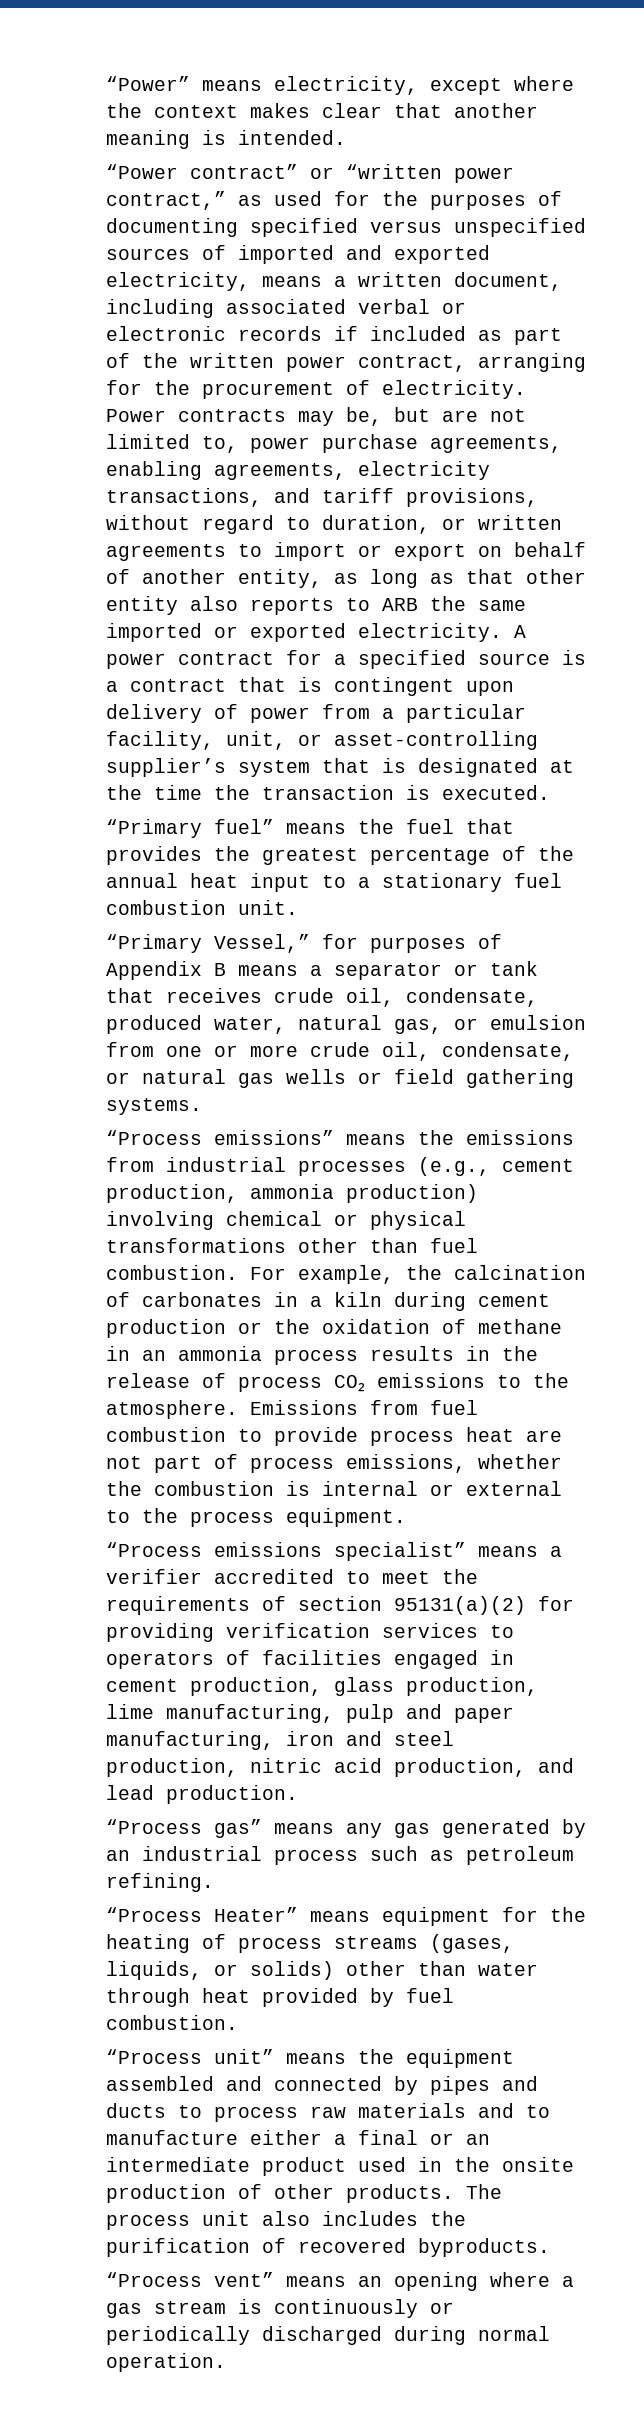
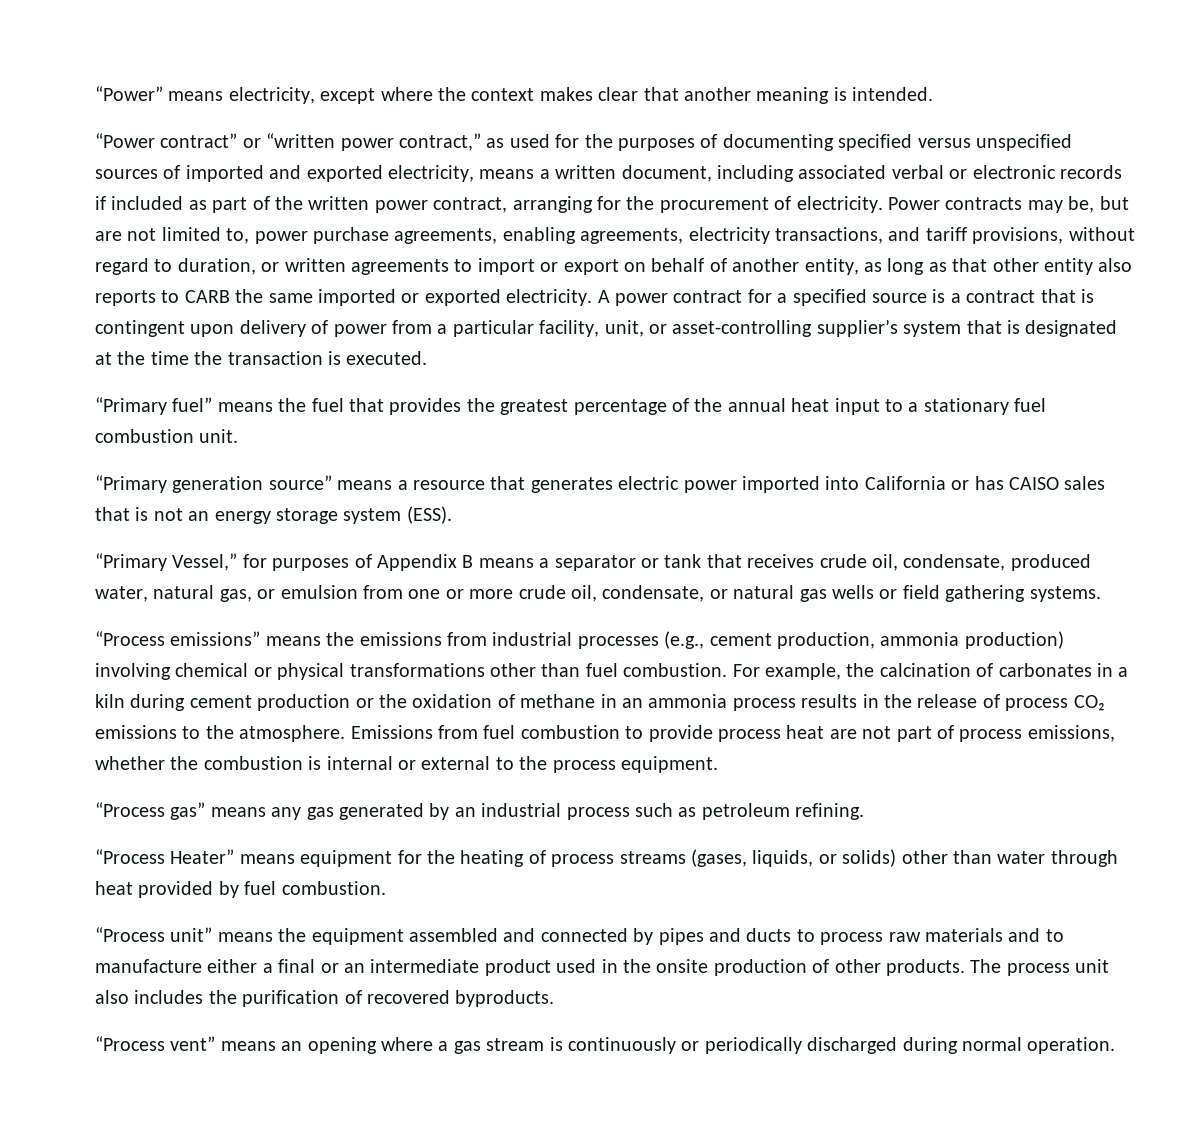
[382,598,419,611] ARB -> [184,290,230,303] CARB
(299, 907) none -> [94,475,1106,493] [94,506,452,524] // “Primary generation source” means a resource that generates electric power imported into California or has CAISO sales that is not an energy storage system (ESS).
[106,1542,563,1561] [106,1569,479,1584] [106,1596,575,1615] [106,1623,515,1642] [106,1650,515,1669] [106,1677,539,1696] [106,1704,515,1723] [106,1731,455,1750] [106,1758,575,1777] [106,1785,299,1804] // “Process emissions specialist” means a verifier accredited to meet the requirements of section 95131(a)(2) for providing verification services to operators of facilities engaged in cement production, glass production, lime manufacturing, pulp and paper manufacturing, iron and steel production, nitric acid production, and lead production. -> (718, 764) none

